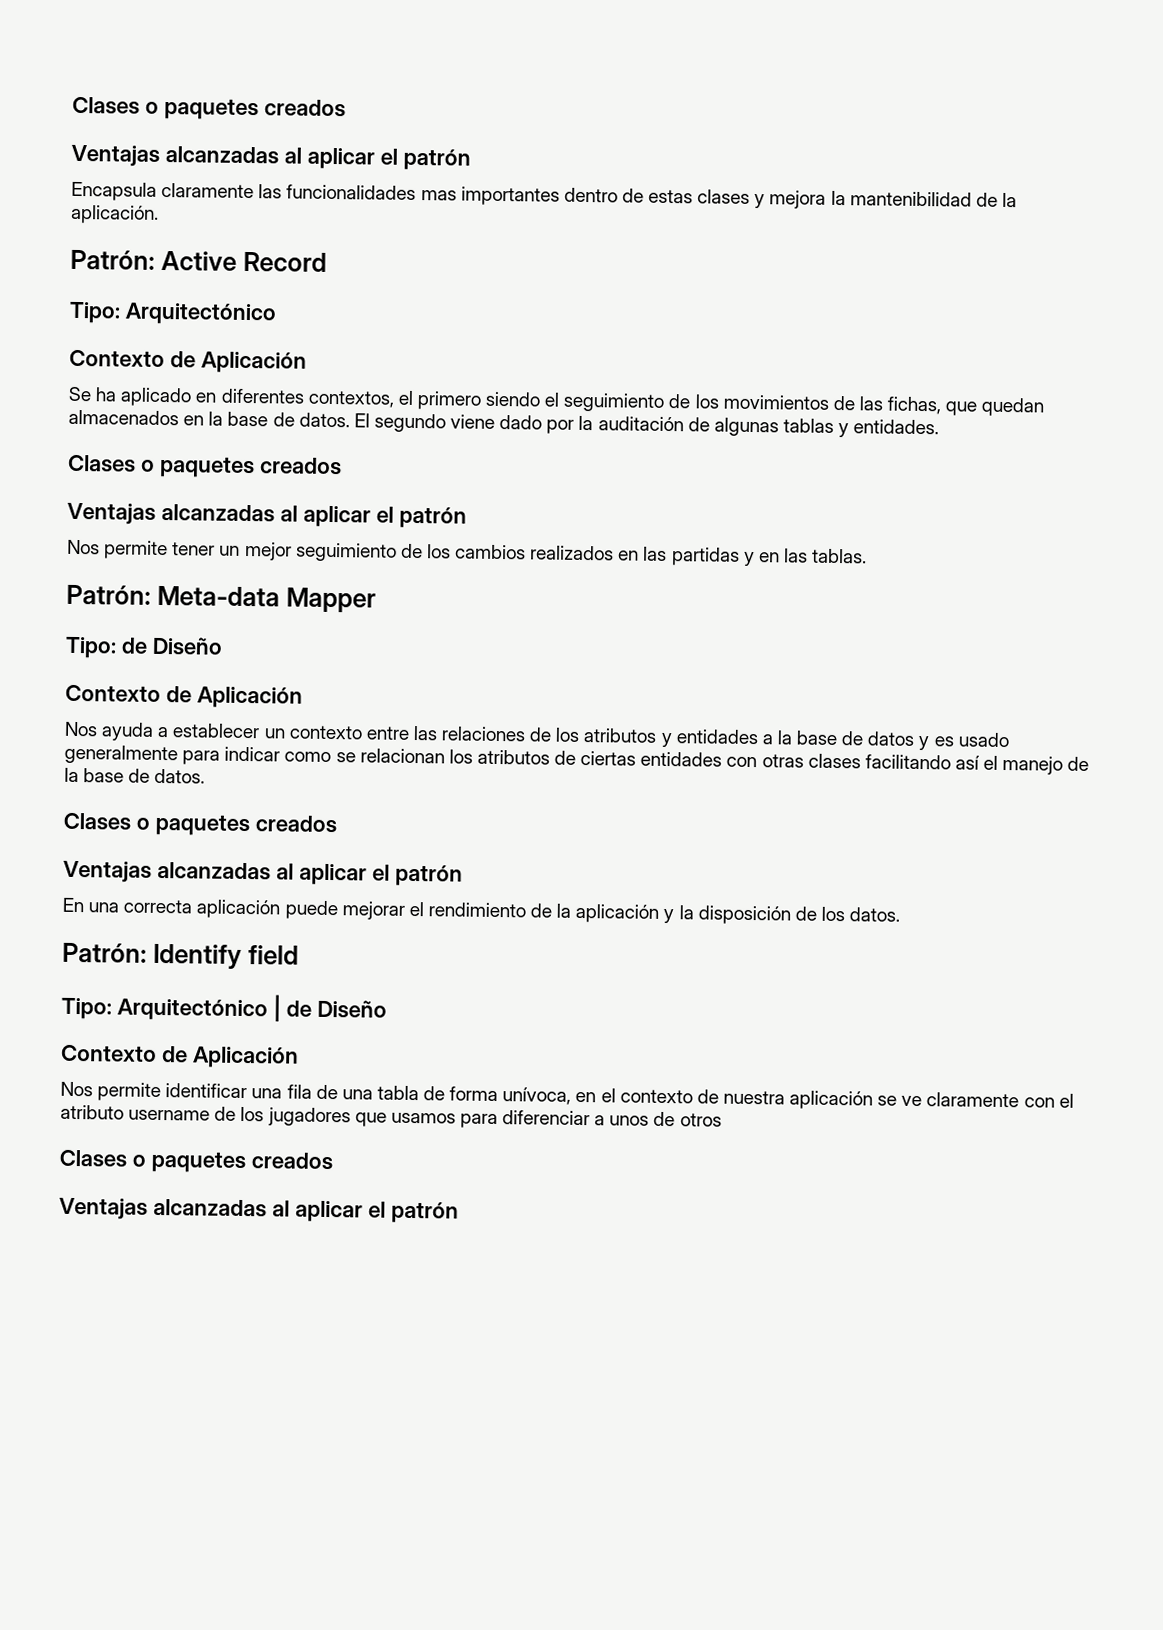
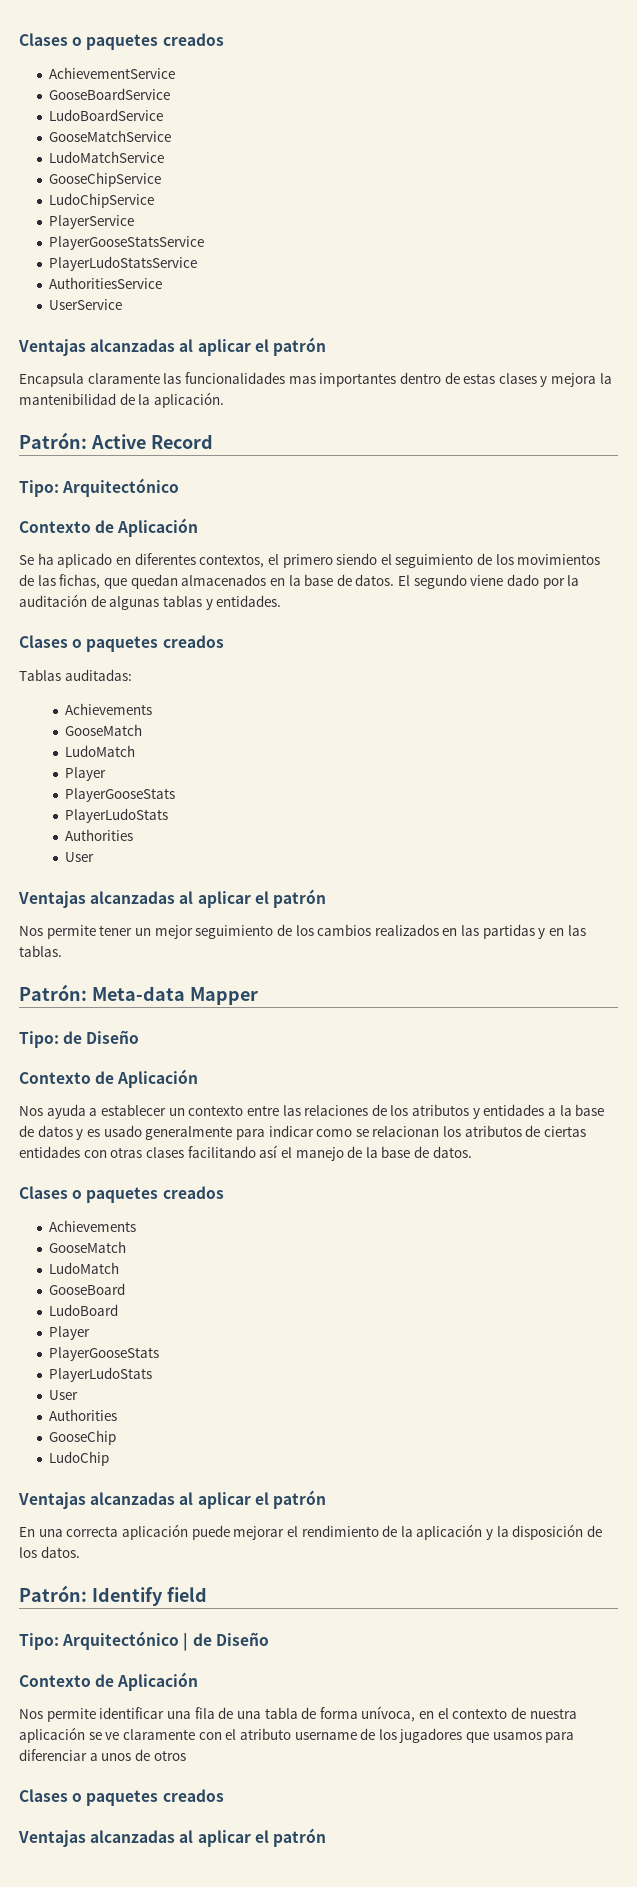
[72,96,346,121] Clases o paquetes creados -> [19,33,224,50] [49,67,176,79] [49,88,171,100] [49,109,164,121] [49,130,172,142] [49,151,165,163] [49,172,162,187] [49,193,155,208] [49,215,135,229] [49,236,205,250] [49,256,198,271] [49,277,163,289] [49,299,123,310] Clases o paquetes creados // AchievementService // GooseBoardService // LudoBoardService // GooseMatchService // LudoMatchService // GooseChipService // LudoChipService // PlayerService // PlayerGooseStatsService // PlayerLudoStatsService // AuthoritiesService // UserService
(342, 466) none -> [19,669,132,681] [64,703,152,715] [64,724,142,736] [64,745,135,757] [64,767,106,781] [64,788,175,802] [64,808,168,823] [64,829,133,841] [64,852,94,862] // Tablas auditadas: // Achievements // GooseMatch // LudoMatch // Player // PlayerGooseStats // PlayerLudoStats // Authorities // User
(337, 824) none -> [49,1220,137,1232] [49,1241,127,1253] [49,1262,120,1274] [49,1283,126,1295] [49,1304,119,1316] [49,1326,91,1340] [49,1347,160,1361] [49,1367,153,1382] [49,1390,79,1400] [49,1409,118,1421] [49,1430,117,1445] [49,1451,110,1466] // Achievements // GooseMatch // LudoMatch // GooseBoard // LudoBoard // Player // PlayerGooseStats // PlayerLudoStats // User // Authorities // GooseChip // LudoChip

